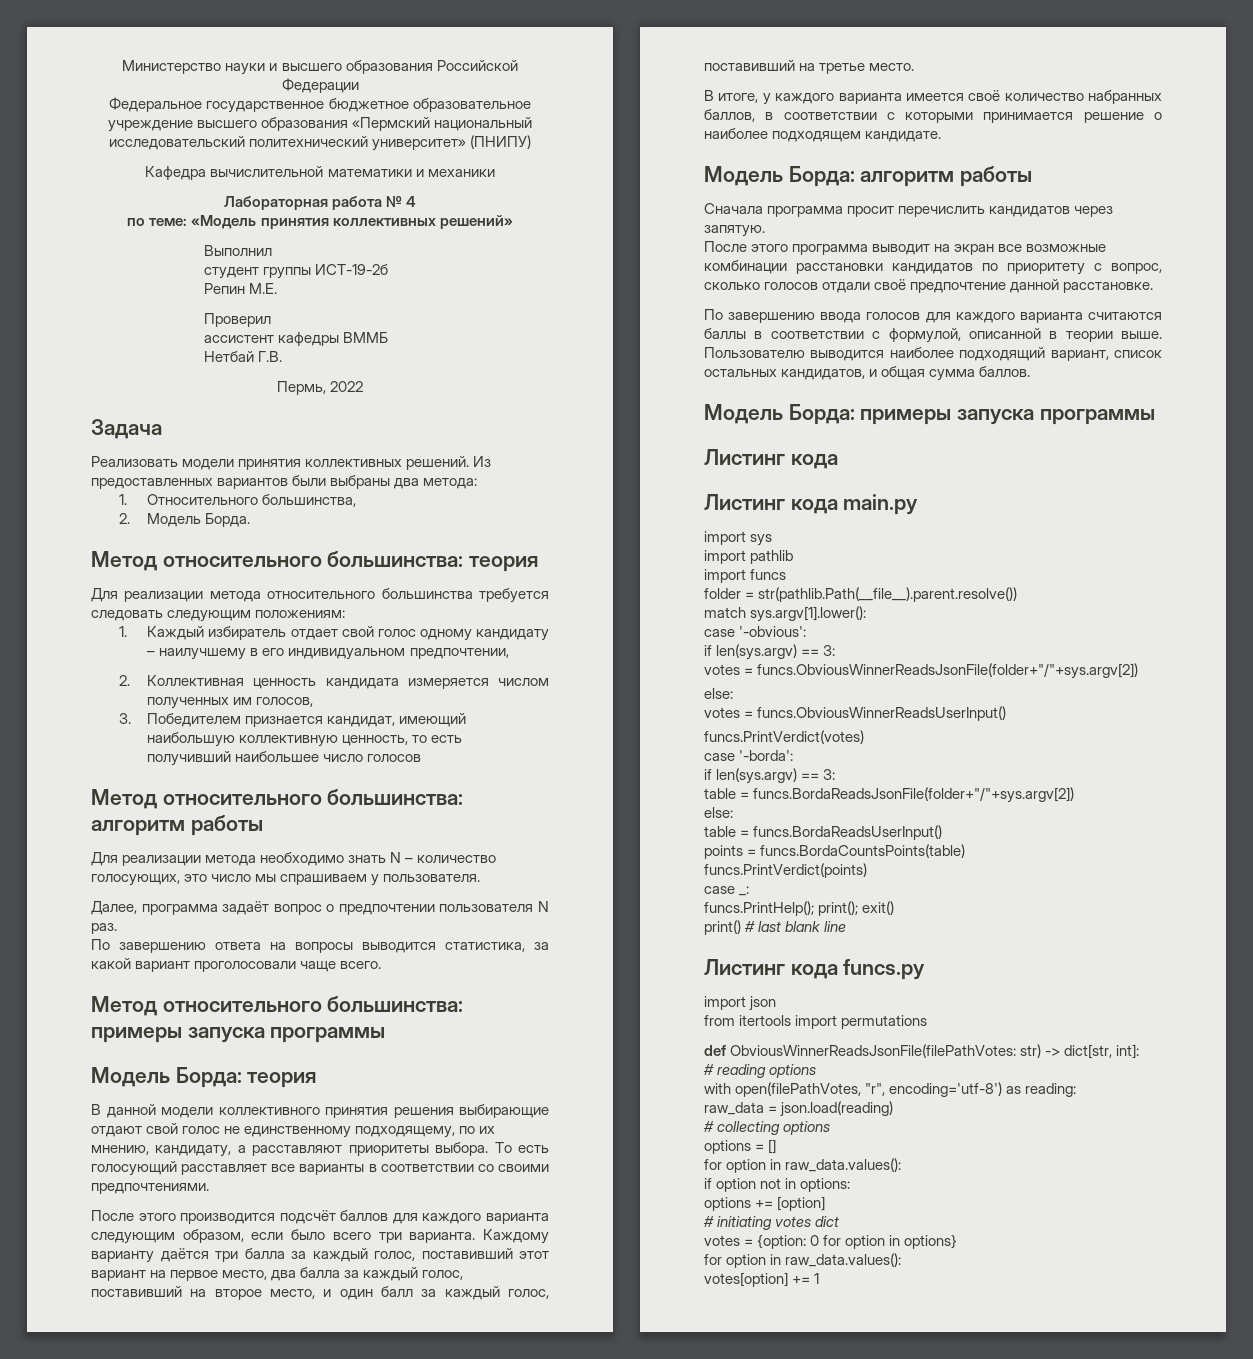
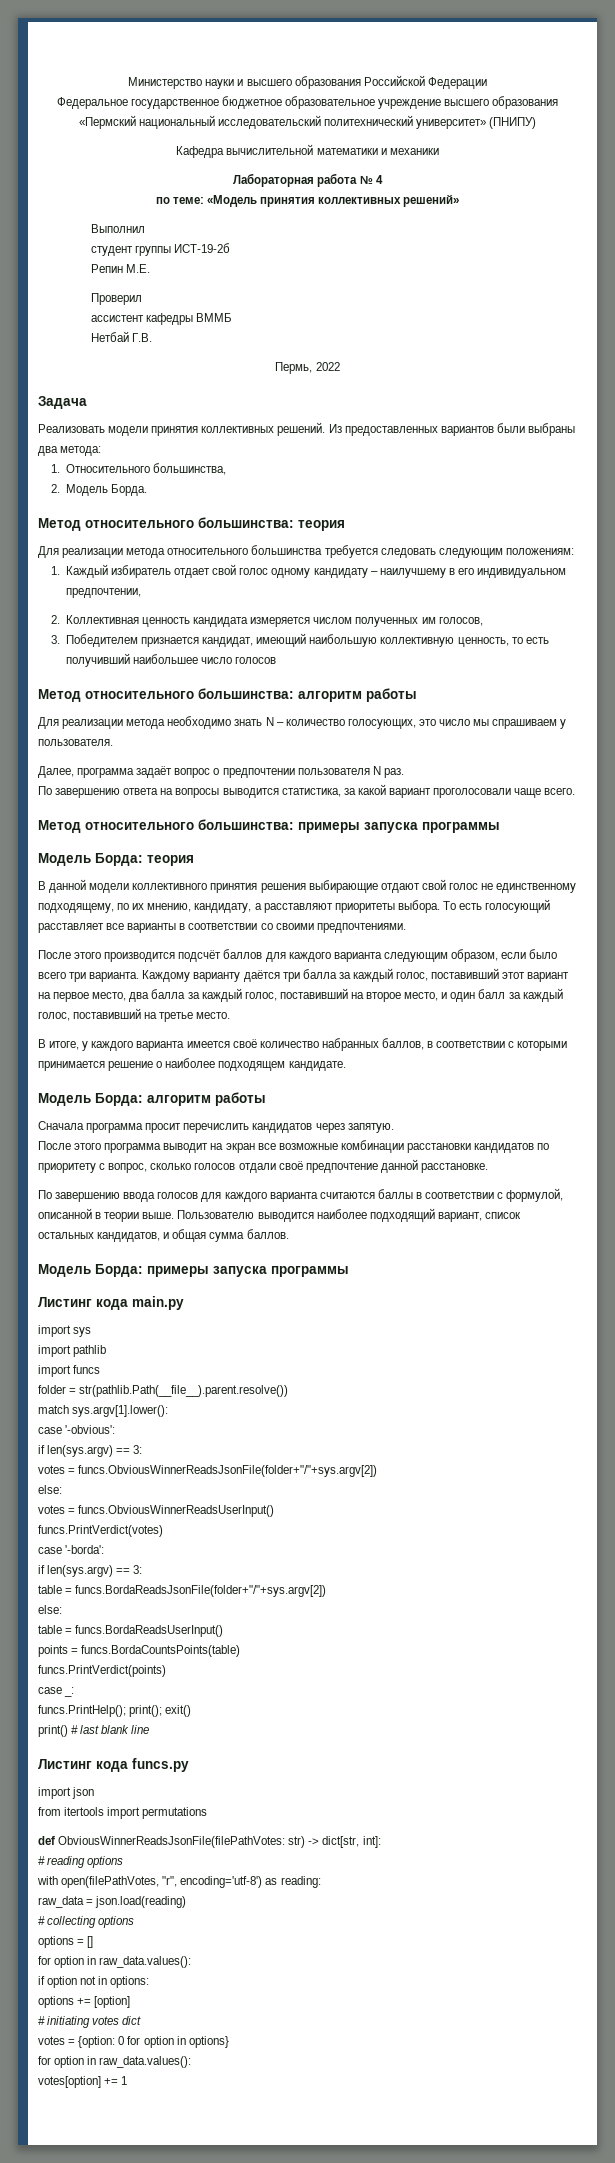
[704,494,838,514] // Листинг кода -> (128, 1304) none

